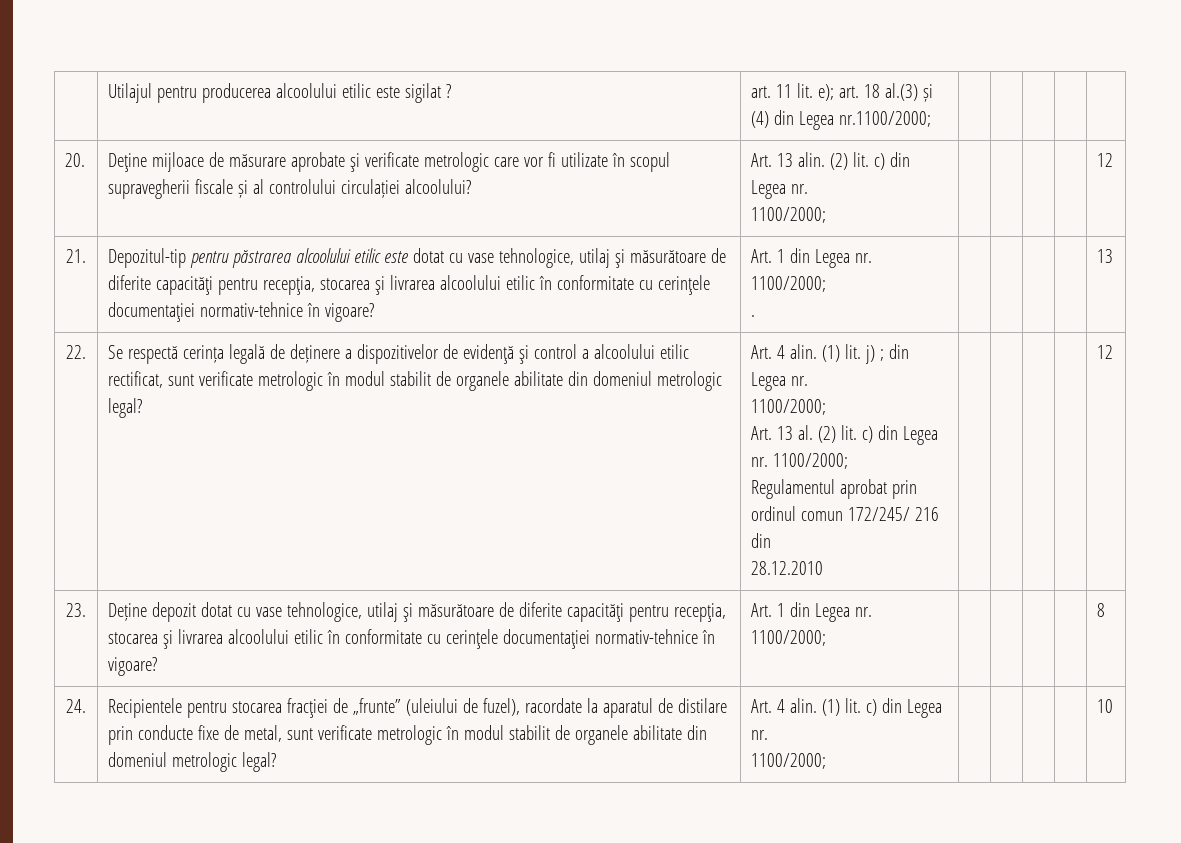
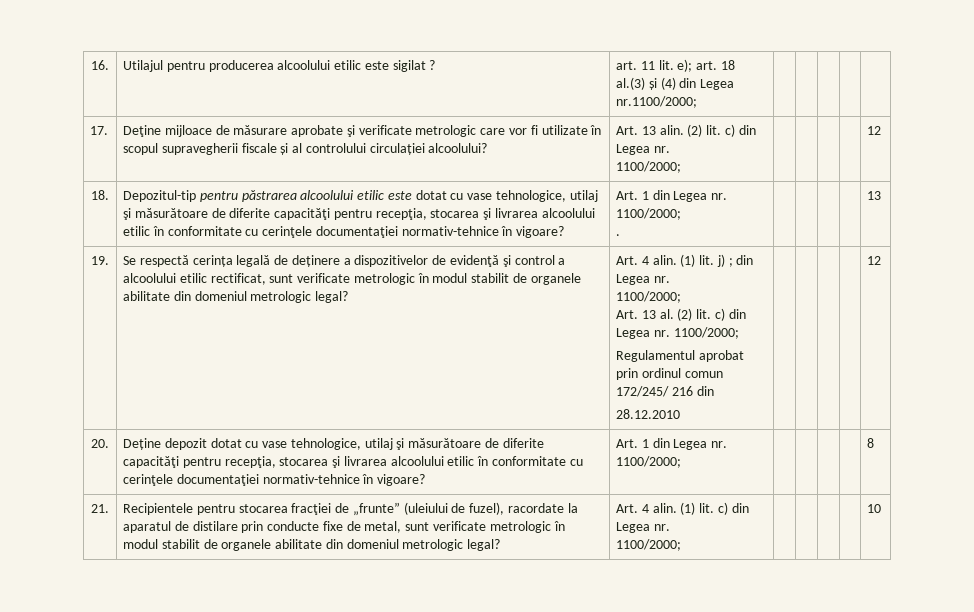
(108, 93) none -> [91,60,109,70] 16.
[65,153,86,167] 20. -> [90,126,109,135] 17.
[66,249,86,263] 21. -> [91,190,109,200] 18.
[66,345,86,359] 22. -> [91,256,109,265] 19.
[66,603,86,617] 23. -> [91,439,109,448] 20.
[66,699,86,713] 24. -> [91,504,109,513] 21.

